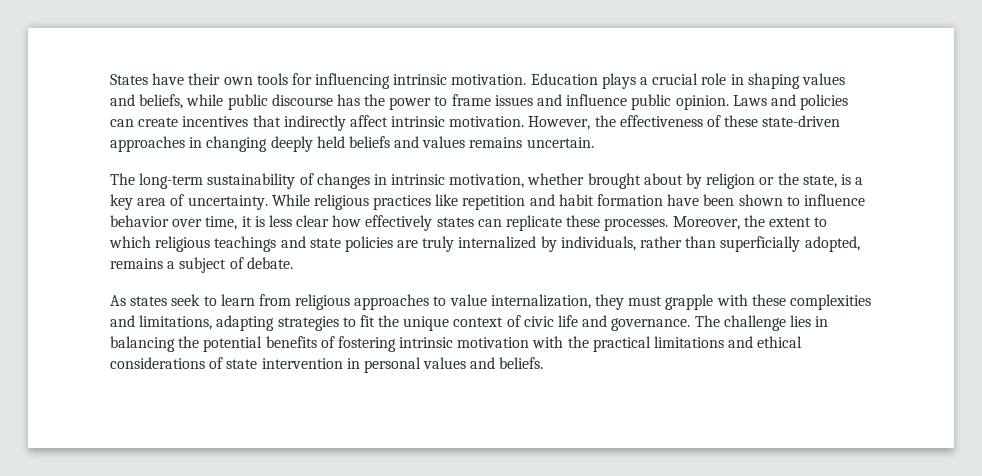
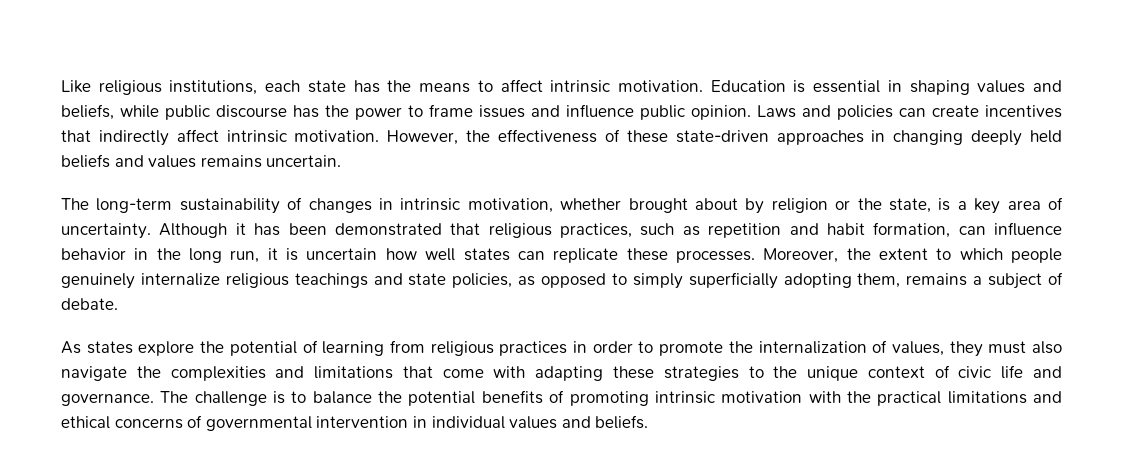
[110,73,727,89] States have their own tools for influencing intrinsic motivation. Education plays a crucial role -> [61,79,881,95] Like religious institutions, each state has the means to affect intrinsic motivation. Education is essential
[271,194,865,210] [110,215,433,231] While religious practices like repetition and habit formation have been shown to influence behavior over time, it is less clear how effectively -> [159,222,1062,238] [61,248,456,263] Although it has been demonstrated that religious practices, such as repetition and habit formation, can influence behavior in the long run, it is uncertain how well
(151, 242) none -> [1011,248,1063,263] [61,273,220,289] people genuinely internalize
[344,236,860,252] policies are truly internalized by individuals, rather than superficially adopted, -> [452,272,901,289] policies, as opposed to simply superficially adopting them,
[171,294,871,310] [110,315,275,331] seek to learn from religious approaches to value internalization, they must grapple with these complexities and limitations, adapting -> [138,340,1063,357] [61,366,654,381] explore the potential of learning from religious practices in order to promote the internalization of values, they must also navigate the complexities and limitations that come with adapting these
[359,315,375,327] fit -> (764, 372) none
[789,315,829,327] [110,336,175,352] lies in balancing -> [273,391,372,404] is to balance
[337,336,396,352] fostering -> [569,391,649,406] promoting
[110,357,258,369] considerations of state -> [114,415,312,431] concerns of governmental
[363,357,421,373] personal -> [431,416,505,429] individual

